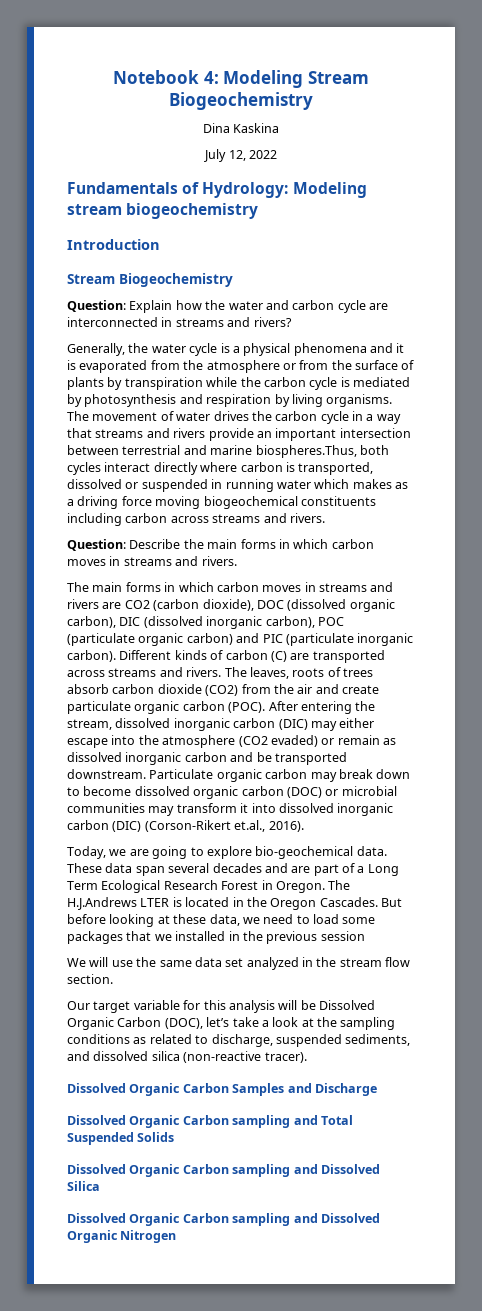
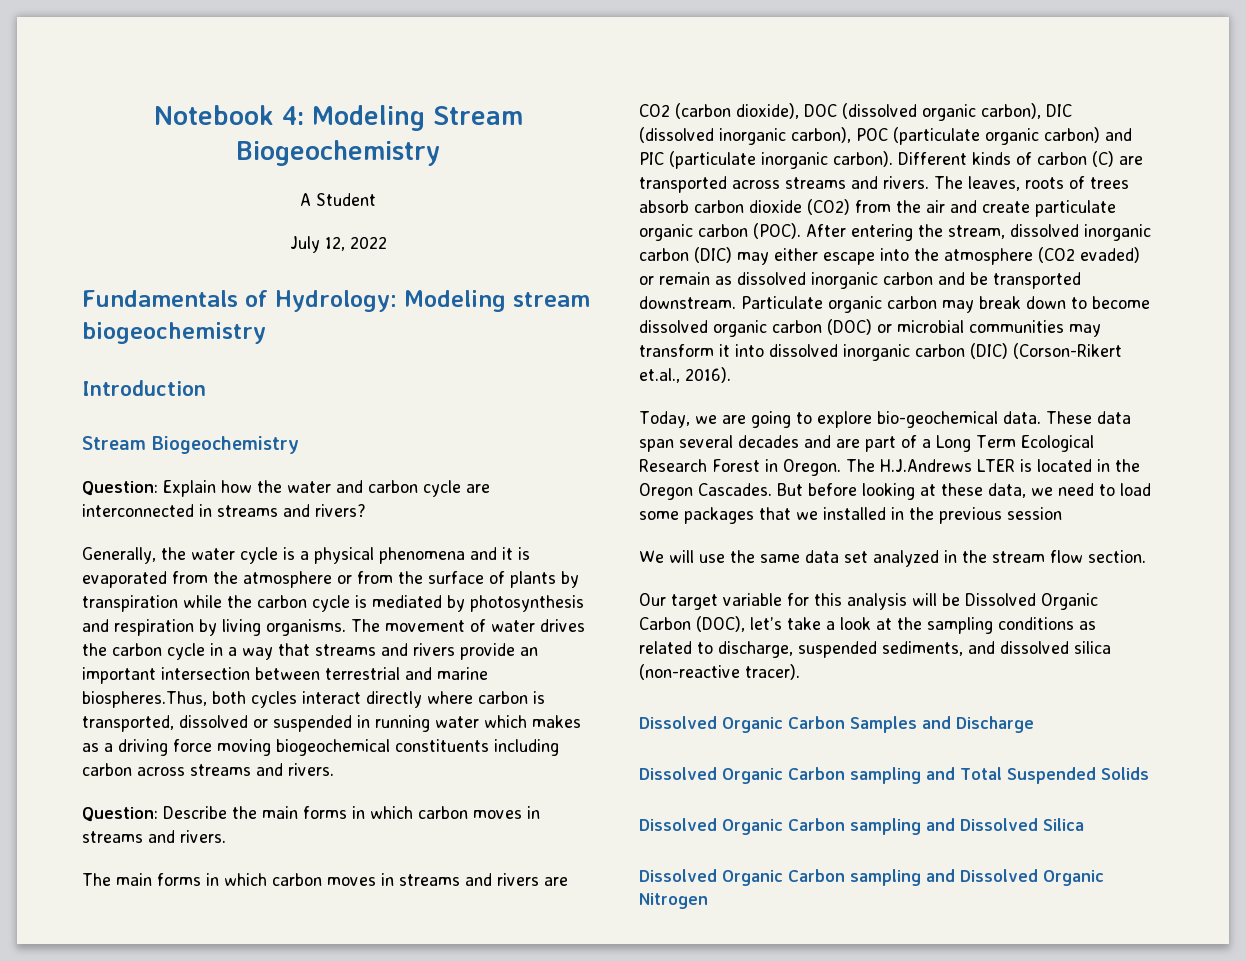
[202,123,280,133] Dina Kaskina -> [300,193,376,206] A Student

